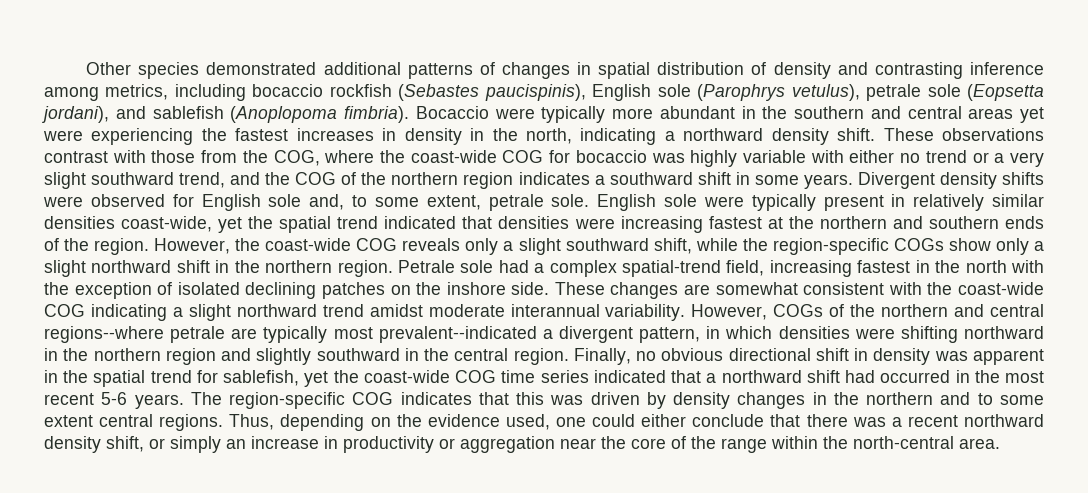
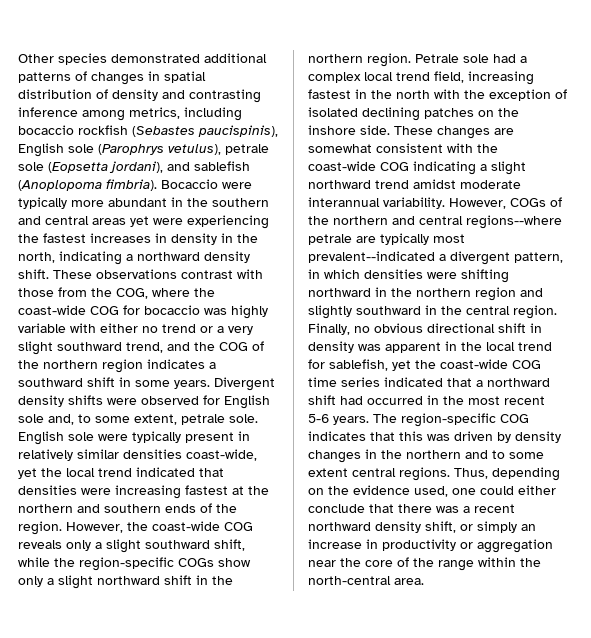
[279,216,332,233] spatial -> [66,468,95,477] local
[622,260,722,277] spatial-trend -> [364,72,430,81] local trend
[93,370,146,387] spatial -> [486,342,515,351] local

